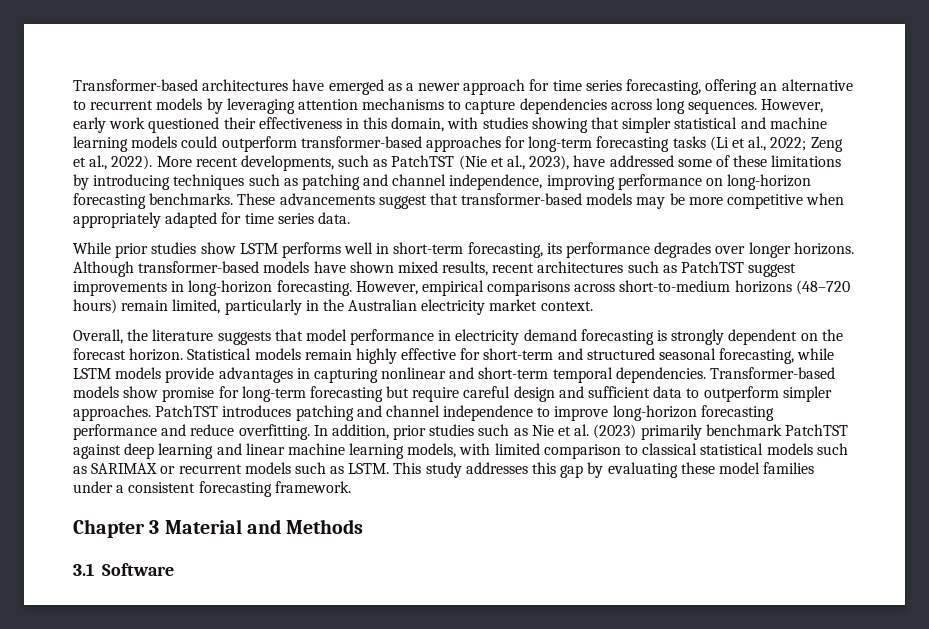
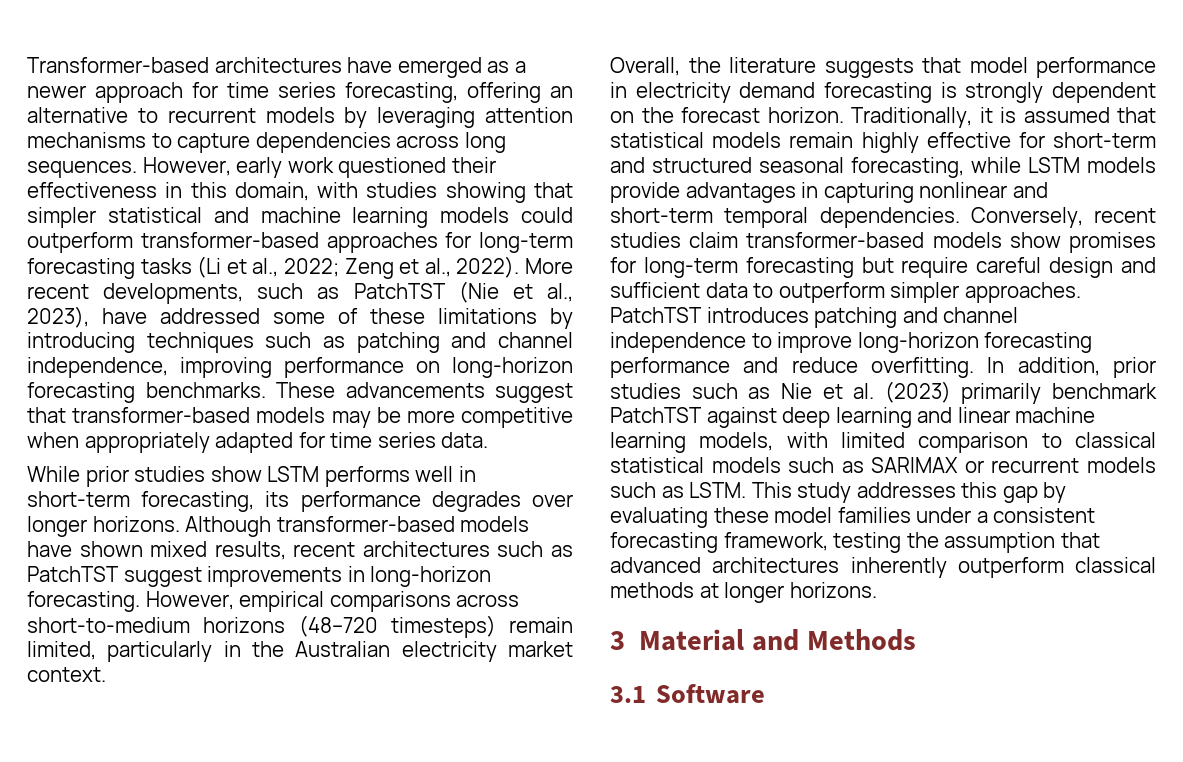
[73,299,117,314] hours) -> [390,615,496,638] timesteps)
[187,348,252,360] Statistical -> [851,107,1156,128] [610,132,704,148] Traditionally, it is assumed that statistical
[710,367,836,379] Transformer-based -> [970,207,1156,228] [610,232,925,248] Conversely, recent studies claim transformer-based
[162,387,215,402] promise -> [1069,232,1156,253] promises
[274,481,351,493] [73,519,145,538] framework. // Chapter -> [723,532,1100,553] [610,557,1156,578] [610,582,877,603] framework, testing the assumption that advanced architectures inherently outperform classical methods at longer horizons. //

